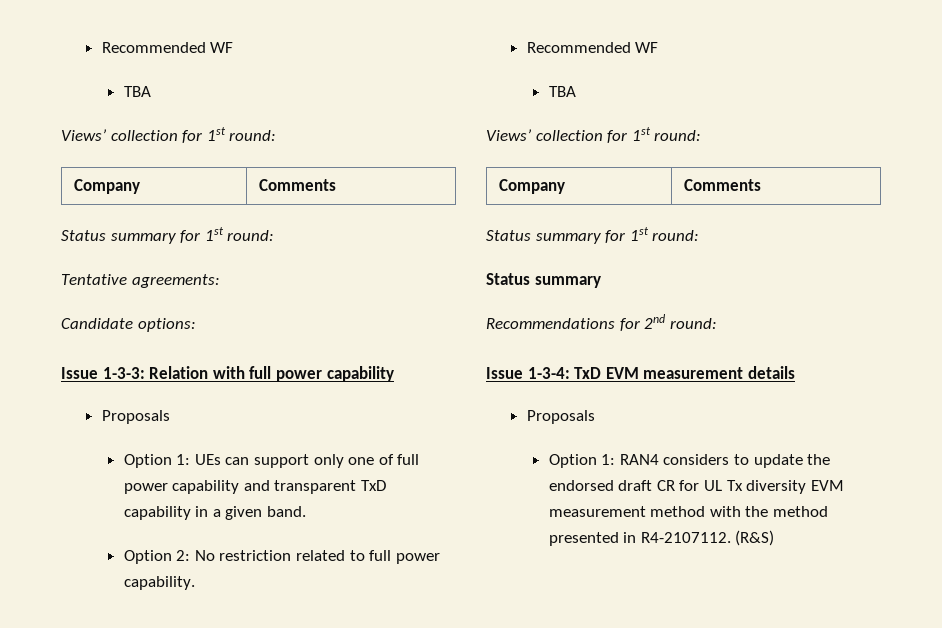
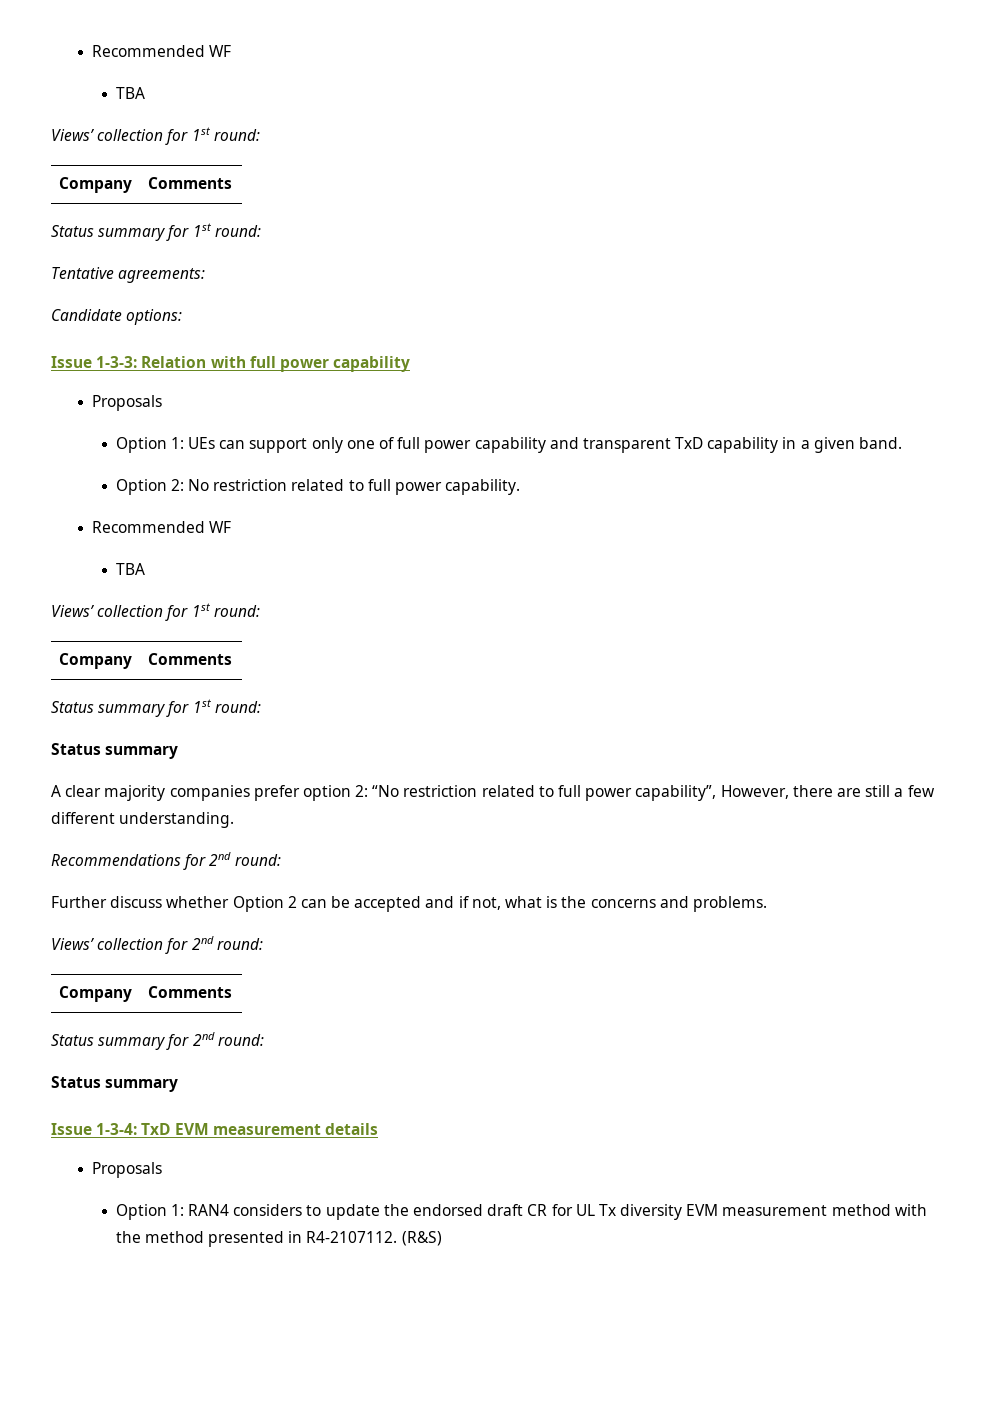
[486,314,717,331] Recommendations for 2nd round: -> [51,785,935,801] [51,812,235,828] [51,852,281,870] [51,896,767,912] [51,936,263,954] [58,986,132,1002] [147,986,232,998] [51,1032,264,1050] [51,1076,179,1092] A clear majority companies prefer option 2: “No restriction related to full power capability”, However, there are still a few different understanding. // Recommendations for 2nd round: // Further discuss whether Option 2 can be accepted and if not, what is the concerns and problems. // Views’ collection for 2nd round: // Company | Comments // Status summary for 2nd round: // Status summary

